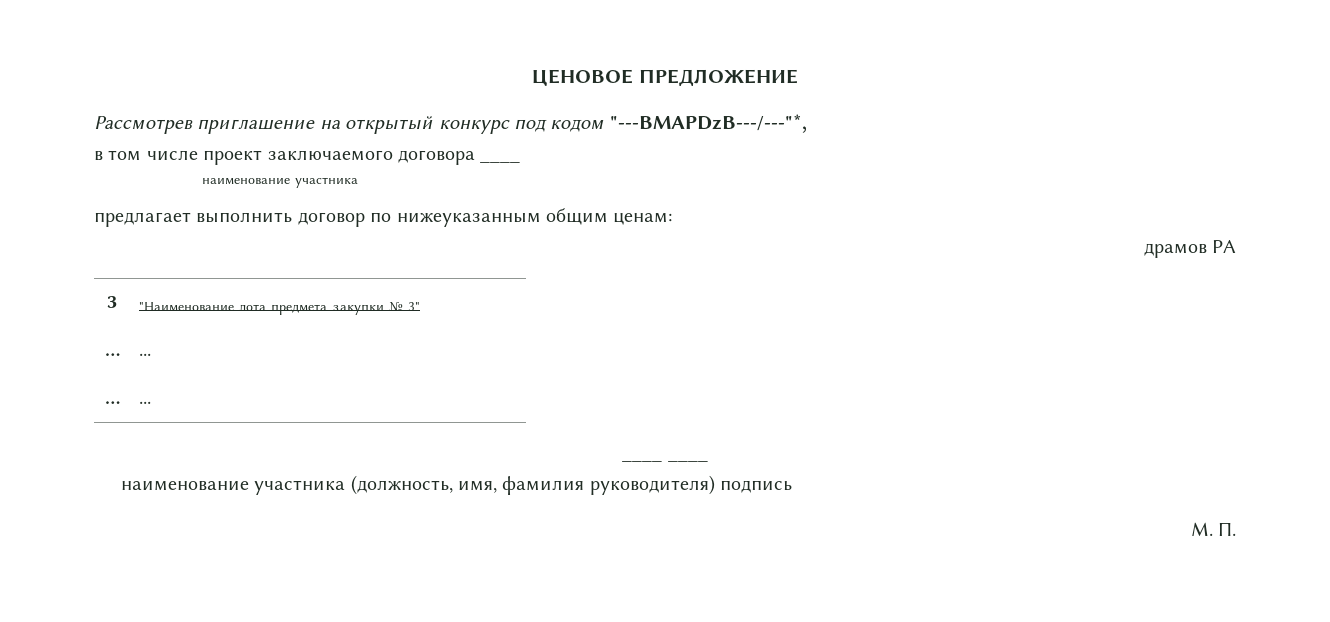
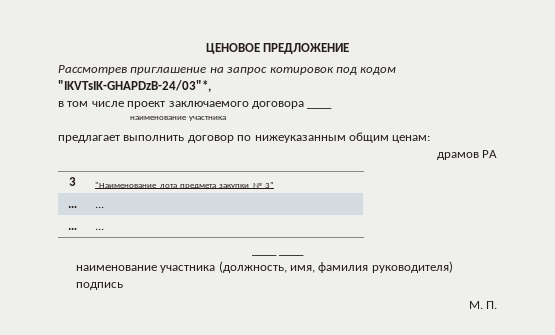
[345,116,510,134] открытый конкурс -> [227,67,334,75] запрос котировок
[609,114,807,133] "---BMAPDzB---/---"*, -> [58,80,211,92] "IKVTsIK-GHAPDzB-24/03"*,

